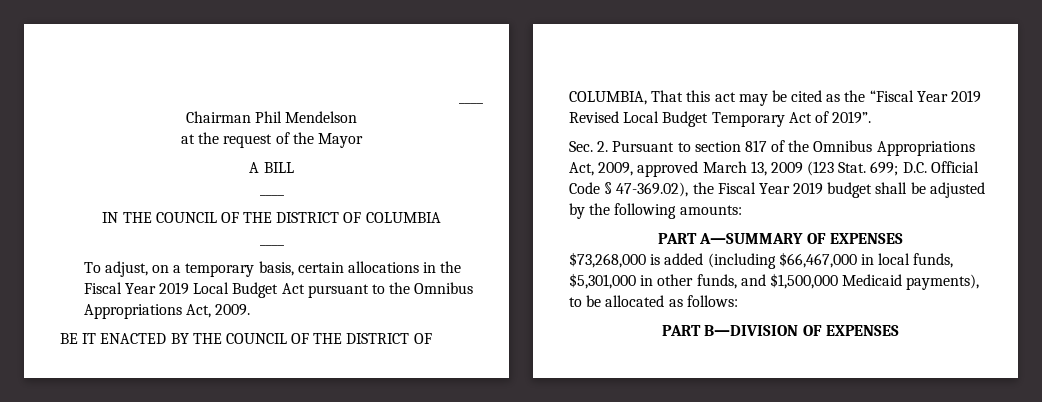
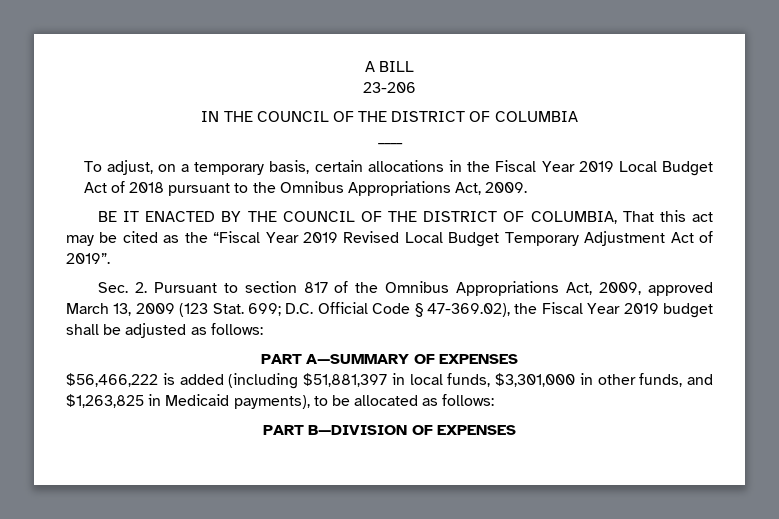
[459,102,483,104] [185,111,358,123] [181,132,363,148] ____ // Chairman Phil Mendelson // at the request of the Mayor // -> (364, 66) none
[259,194,284,196] ____ -> [363,82,416,93] 23-206
(305, 288) none -> [110,181,165,193] of 2018
(785, 119) none -> [584,231,666,246] Adjustment
[569,203,742,219] by the following amounts: -> [190,323,263,335] as follows:
[569,252,646,268] $73,268,000 -> [66,373,158,387] $56,466,222
[778,252,857,268] $66,467,000 -> [303,373,387,387] $51,881,397
[569,273,636,289] $5,301,000 -> [495,373,575,387] $3,301,000
[769,273,838,289] $1,500,000 -> [66,394,162,408] $1,263,825 in

